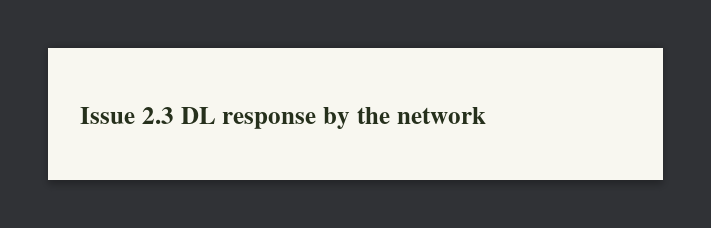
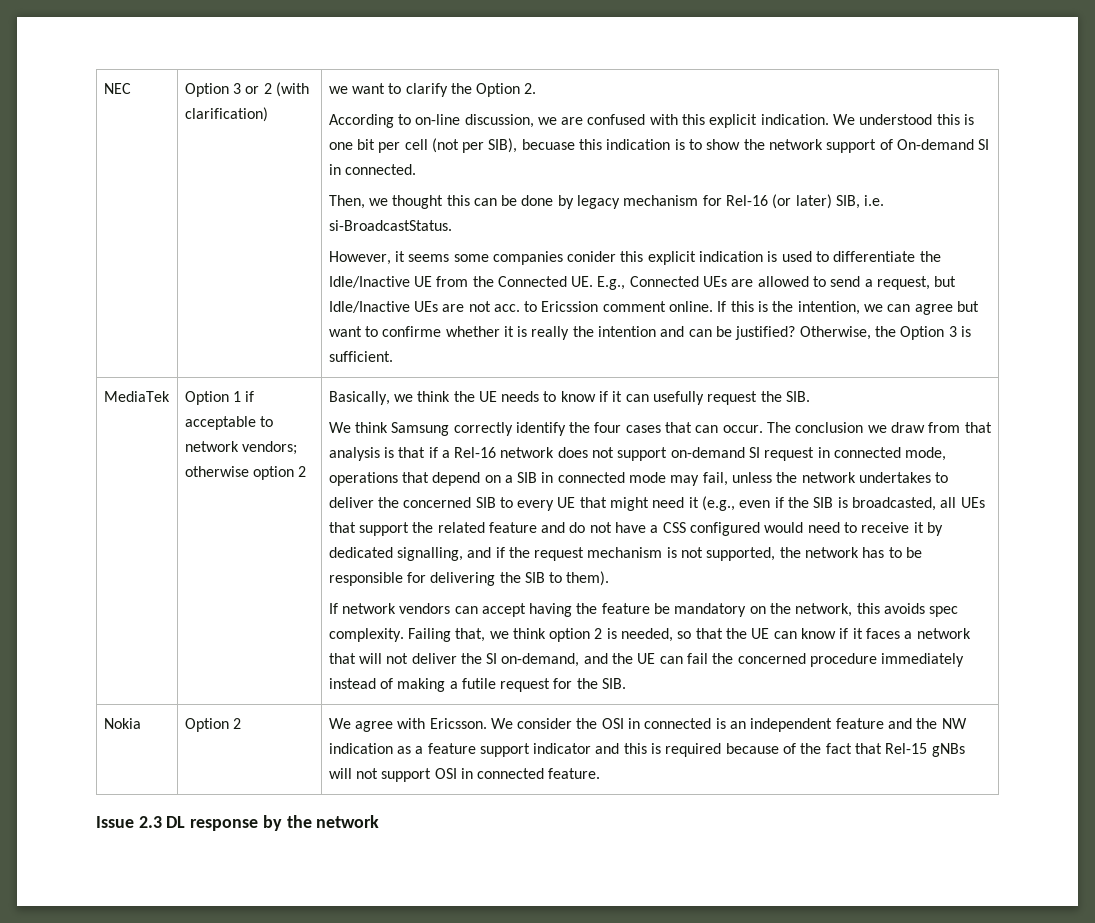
(80, 115) none -> [103,83,131,94] [184,82,309,97] [184,107,268,122] [328,83,537,97] [328,114,975,128] [328,138,990,153] [328,164,416,175] [328,194,885,209] [328,220,452,231] [328,251,941,265] [328,276,957,290] [328,301,980,315] [328,326,972,340] [328,351,393,362] [103,391,170,402] [184,391,255,405] [184,416,273,430] [184,441,297,455] [184,466,307,480] [328,391,811,405] [328,422,992,436] [328,447,947,461] [328,472,949,486] [328,496,985,511] [328,522,944,536] [328,547,923,561] [328,571,610,586] [328,603,959,617] [328,628,971,642] [328,653,965,667] [328,678,627,692] [103,718,141,729] [184,718,241,732] [328,718,967,732] [328,743,965,757] [328,768,601,782] NEC | Option 3 or 2 (with clarification) | we want to clarify the Option 2. // According to on-line discussion, we are confused with this explicit indication. We understood this is one bit per cell (not per SIB), becuase this indication is to show the network support of On-demand SI in connected. // Then, we thought this can be done by legacy mechanism for Rel-16 (or later) SIB, i.e. si-BroadcastStatus. // However, it seems some companies conider this explicit indication is used to differentiate the Idle/Inactive UE from the Connected UE. E.g., Connected UEs are allowed to send a request, but Idle/Inactive UEs are not acc. to Ericssion comment online. If this is the intention, we can agree but want to confirme whether it is really the intention and can be justified? Otherwise, the Option 3 is sufficient. // MediaTek | Option 1 if acceptable to network vendors; otherwise option 2 | Basically, we think the UE needs to know if it can usefully request the SIB. // We think Samsung correctly identify the four cases that can occur. The conclusion we draw from that analysis is that if a Rel-16 network does not support on-demand SI request in connected mode, operations that depend on a SIB in connected mode may fail, unless the network undertakes to deliver the concerned SIB to every UE that might need it (e.g., even if the SIB is broadcasted, all UEs that support the related feature and do not have a CSS configured would need to receive it by dedicated signalling, and if the request mechanism is not supported, the network has to be responsible for delivering the SIB to them). // If network vendors can accept having the feature be mandatory on the network, this avoids spec complexity. Failing that, we think option 2 is needed, so that the UE can know if it faces a network that will not deliver the SI on-demand, and the UE can fail the concerned procedure immediately instead of making a futile request for the SIB. // Nokia | Option 2 | We agree with Ericsson. We consider the OSI in connected is an independent feature and the NW indication as a feature support indicator and this is required because of the fact that Rel-15 gNBs will not support OSI in connected feature. //

